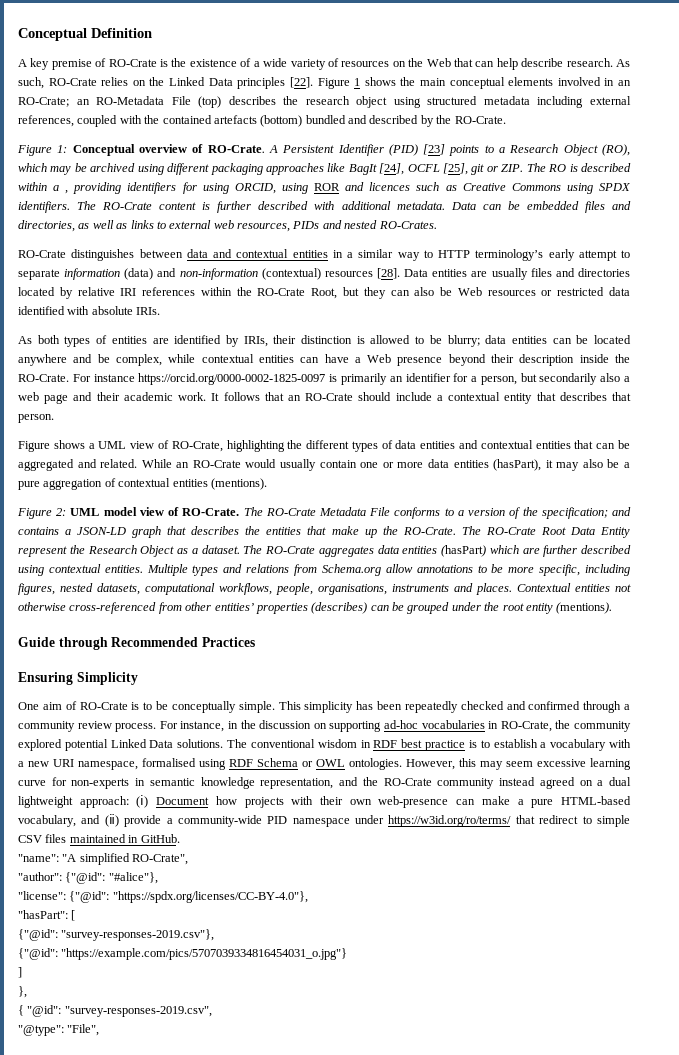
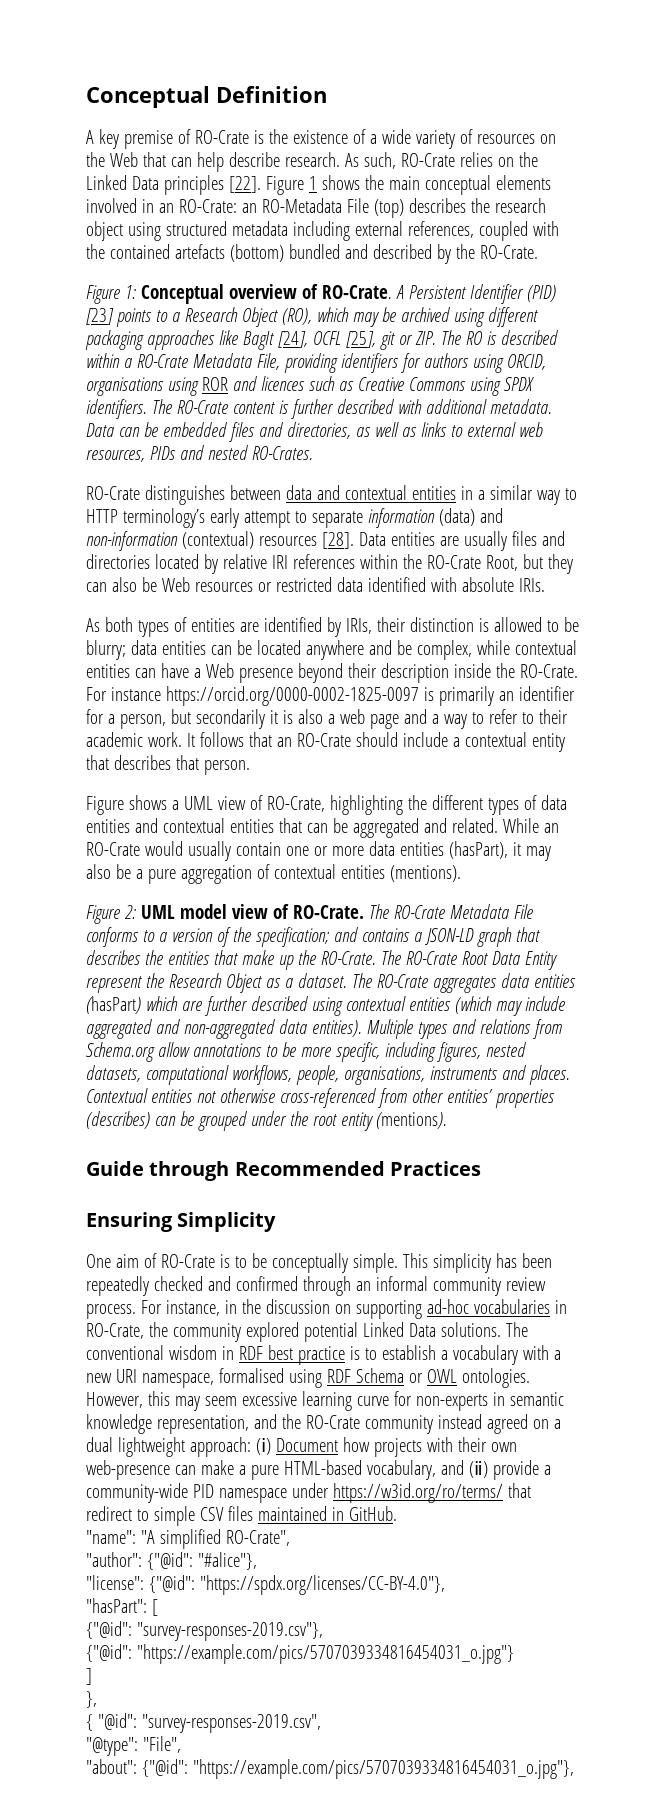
[18,97,69,107] RO-Crate; -> [178,199,237,213] RO-Crate:
[65,190,69,194] , -> [136,353,280,370] RO-Crate Metadata File,
(197, 188) none -> [423,353,469,368] authors
(276, 188) none -> [86,377,164,396] organisations
(598, 379) none -> [269,710,293,724] it is
(93, 396) none -> [431,709,534,729] a way to refer to
[104,565,143,573] entities. -> [408,996,565,1016] [86,1019,362,1039] entities (which may include aggregated and non-aggregated data entities).
[624,704,630,710] a -> [355,1276,428,1291] an informal
(100, 1030) none -> [86,1759,574,1779] // "about": {"@id": "https://example.com/pics/5707039334816454031_o.jpg"},

